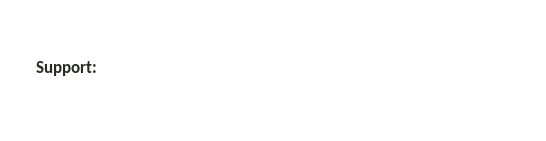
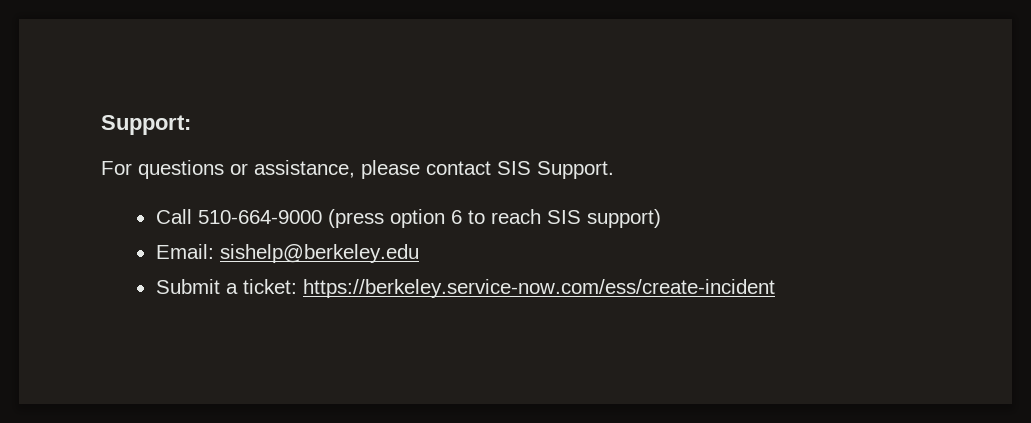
(97, 68) none -> [101,160,614,179] [155,209,661,228] [155,244,419,263] [155,279,775,298] // For questions or assistance, please contact SIS Support. // Call 510-664-9000 (press option 6 to reach SIS support) // Email: sishelp@berkeley.edu // Submit a ticket: https://berkeley.service-now.com/ess/create-incident

